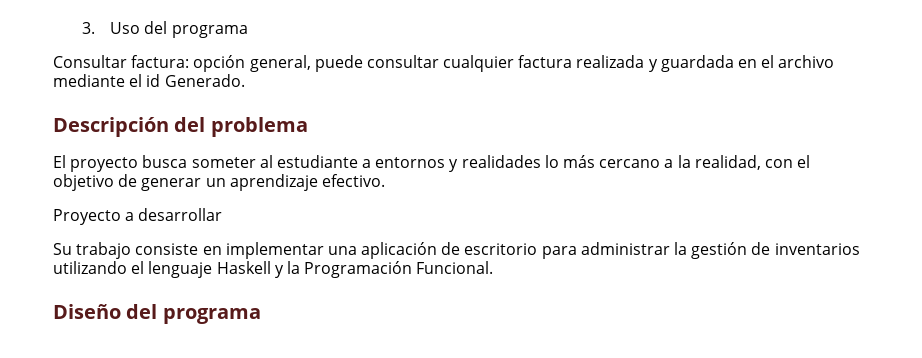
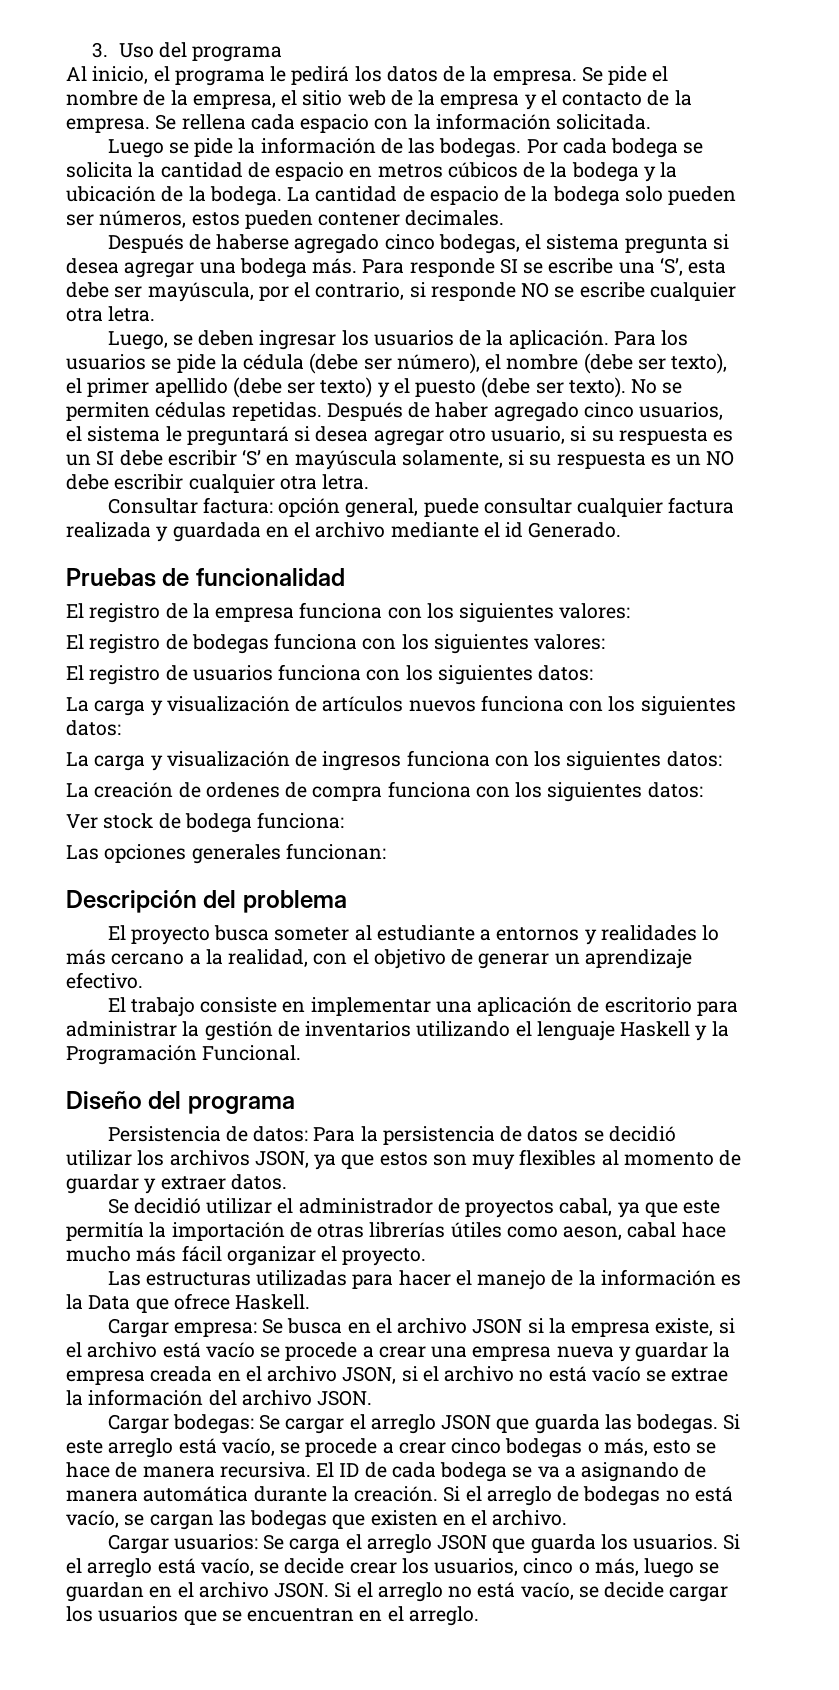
(248, 31) none -> [66,66,669,86] [66,90,692,110] [66,113,652,133] [107,137,704,158] [66,162,678,182] [66,186,737,206] [66,210,505,229] [107,234,729,254] [66,257,727,278] [66,282,736,302] [66,306,156,322] [107,330,689,350] [66,353,728,374] [66,377,683,398] [66,402,724,422] [66,426,734,446] [66,449,735,470] [66,474,370,493] // Al inicio, el programa le pedirá los datos de la empresa. Se pide el nombre de la empresa, el sitio web de la empresa y el contacto de la empresa. Se rellena cada espacio con la información solicitada. // Luego se pide la información de las bodegas. Por cada bodega se solicita la cantidad de espacio en metros cúbicos de la bodega y la ubicación de la bodega. La cantidad de espacio de la bodega solo pueden ser números, estos pueden contener decimales. // Después de haberse agregado cinco bodegas, el sistema pregunta si desea agregar una bodega más. Para responde SI se escribe una ‘S’, esta debe ser mayúscula, por el contrario, si responde NO se escribe cualquier otra letra. // Luego, se deben ingresar los usuarios de la aplicación. Para los usuarios se pide la cédula (debe ser número), el nombre (debe ser texto), el primer apellido (debe ser texto) y el puesto (debe ser texto). No se permiten cédulas repetidas. Después de haber agregado cinco usuarios, el sistema le preguntará si desea agregar otro usuario, si su respuesta es un SI debe escribir ‘S’ en mayúscula solamente, si su respuesta es un NO debe escribir cualquier otra letra.
(245, 80) none -> [66,568,345,587] [66,602,631,623] [66,633,606,654] [66,664,594,685] [66,695,736,716] [66,720,121,736] [66,750,722,771] [66,781,703,802] [66,812,345,833] [66,843,386,864] // Pruebas de funcionalidad // El registro de la empresa funciona con los siguientes valores: // El registro de bodegas funciona con los siguientes valores: // El registro de usuarios funciona con los siguientes datos: // La carga y visualización de artículos nuevos funciona con los siguientes datos: // La carga y visualización de ingresos funciona con los siguientes datos: // La creación de ordenes de compra funciona con los siguientes datos: // Ver stock de bodega funciona: // Las opciones generales funcionan:
[53,208,223,225] [53,243,72,255] Proyecto a desarrollar // Su -> [107,997,126,1012] El
(261, 316) none -> [107,1126,676,1145] [66,1149,742,1170] [66,1174,287,1194] [107,1198,721,1218] [66,1222,726,1241] [66,1245,427,1266] [107,1269,742,1290] [66,1293,311,1313] [107,1318,735,1338] [66,1342,731,1362] [66,1366,729,1385] [66,1389,373,1406] [107,1414,741,1434] [66,1438,717,1458] [66,1462,707,1482] [66,1486,733,1506] [66,1510,568,1530] [107,1534,741,1554] [66,1558,720,1578] [66,1582,729,1602] [66,1606,479,1626] // Persistencia de datos: Para la persistencia de datos se decidió utilizar los archivos JSON, ya que estos son muy flexibles al momento de guardar y extraer datos. // Se decidió utilizar el administrador de proyectos cabal, ya que este permitía la importación de otras librerías útiles como aeson, cabal hace mucho más fácil organizar el proyecto. // Las estructuras utilizadas para hacer el manejo de la información es la Data que ofrece Haskell. // Cargar empresa: Se busca en el archivo JSON si la empresa existe, si el archivo está vacío se procede a crear una empresa nueva y guardar la empresa creada en el archivo JSON, si el archivo no está vacío se extrae la información del archivo JSON. // Cargar bodegas: Se cargar el arreglo JSON que guarda las bodegas. Si este arreglo está vacío, se procede a crear cinco bodegas o más, esto se hace de manera recursiva. El ID de cada bodega se va a asignando de manera automática durante la creación. Si el arreglo de bodegas no está vacío, se cargan las bodegas que existen en el archivo. // Cargar usuarios: Se carga el arreglo JSON que guarda los usuarios. Si el arreglo está vacío, se decide crear los usuarios, cinco o más, luego se guardan en el archivo JSON. Si el arreglo no está vacío, se decide cargar los usuarios que se encuentran en el arreglo.

